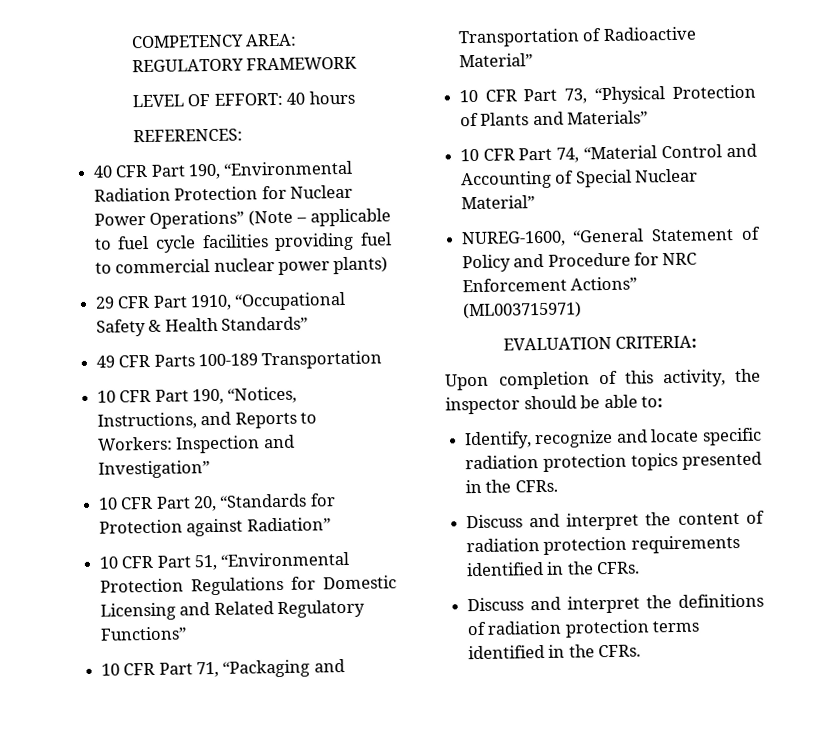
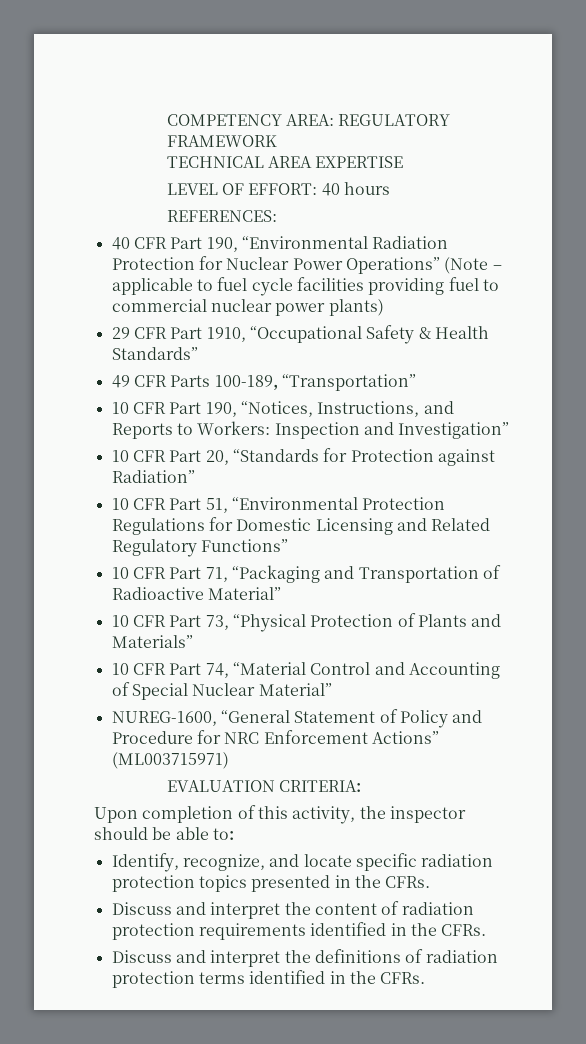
(358, 63) none -> [166,156,404,168] // TECHNICAL AREA EXPERTISE
[197,350,383,370] 100-189 Transportation -> [214,374,417,391] 100-189, “Transportation”
[534,429,614,449] recognize -> [183,854,266,871] recognize,

